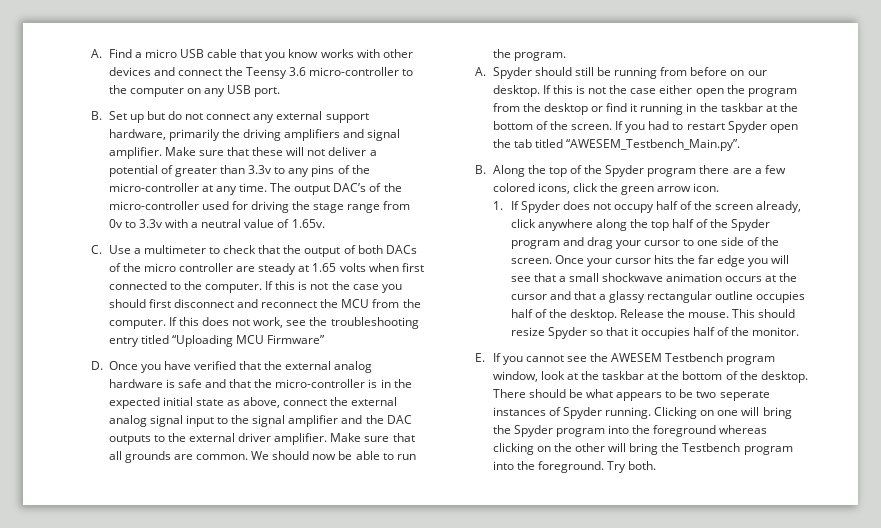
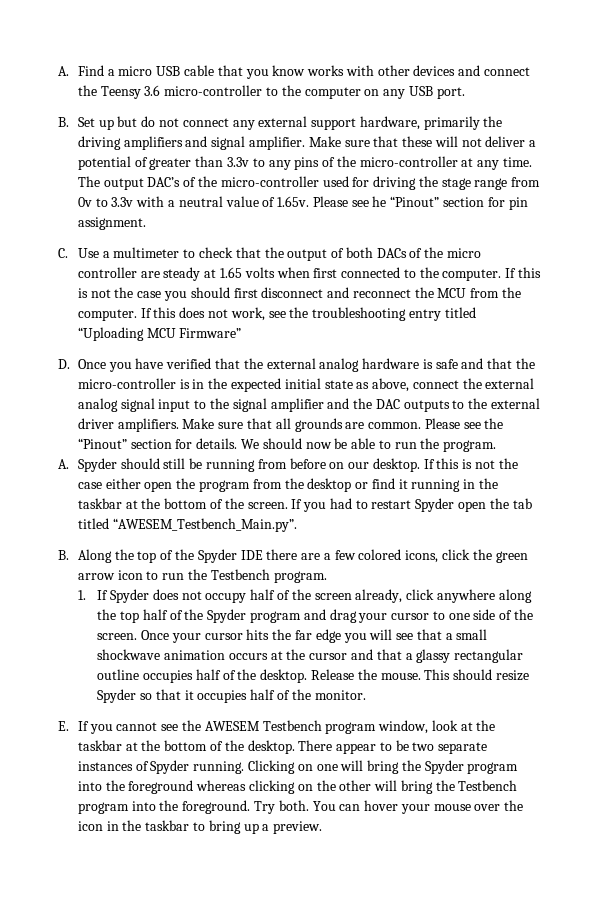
(325, 223) none -> [312,196,528,210] [77,217,146,230] Please see he “Pinout” section for pin assignment.
[274,433,328,445] amplifier. -> [117,418,179,432] amplifiers.
(248, 457) none -> [424,418,504,429] [77,438,238,449] Please see the “Pinout” section for details.
[647,168,697,177] program -> [240,550,263,560] IDE
[693,183,720,192] icon. -> [117,569,327,583] icon to run the Testbench program.
[528,389,663,401] should be what appears -> [336,743,377,754] appear
[719,391,770,401] seperate -> [438,742,488,754] separate
(657, 465) none -> [312,800,524,814] [77,820,323,834] You can hover your mouse over the icon in the taskbar to bring up a preview.

